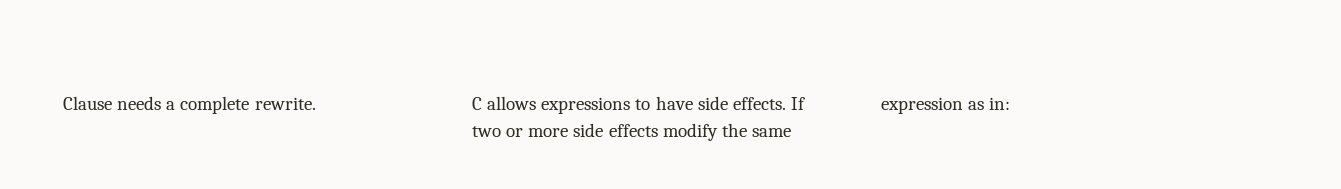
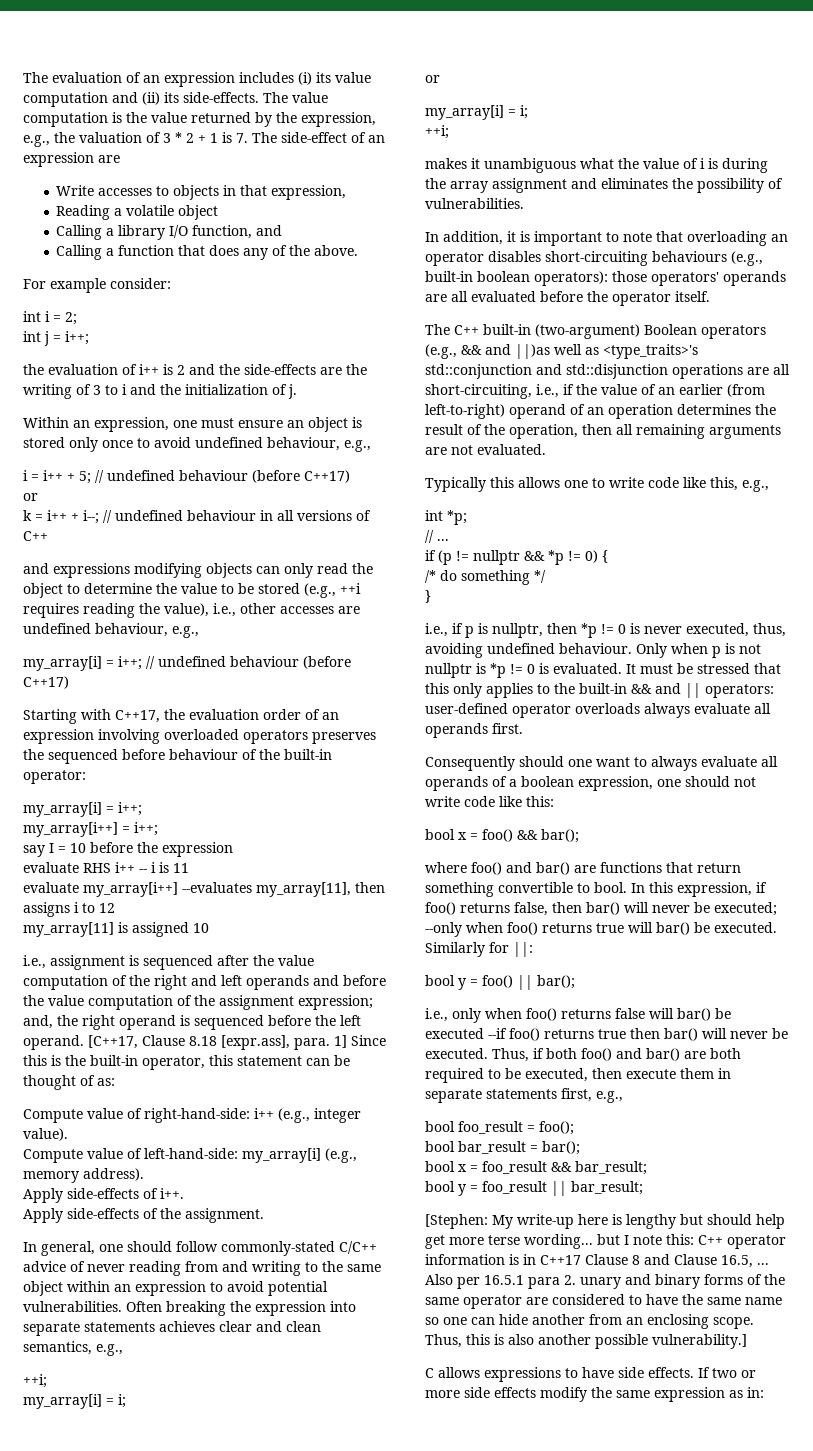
[63,96,316,114] Clause needs a complete rewrite. -> [23,72,371,87] [23,92,328,107] [23,112,376,127] [23,132,385,147] [23,152,120,167] [56,185,347,200] [56,205,219,220] [56,225,283,240] [56,245,359,260] [23,278,171,293] [23,311,77,325] [23,331,89,346] [23,364,367,375] [23,384,297,399] [23,417,362,432] [23,437,371,452] [23,470,350,484] [23,493,38,501] [23,510,371,524] [23,531,48,541] [23,563,373,578] [23,583,361,598] [23,603,360,618] [23,623,199,638] [23,656,351,671] [23,676,69,689] [23,709,339,724] [23,729,376,744] [23,749,332,764] [23,770,86,784] [23,802,142,817] [23,822,158,837] [23,842,233,857] [23,862,189,873] [23,882,385,897] [23,902,115,917] [23,922,209,937] [23,955,314,970] [23,975,386,990] [23,995,373,1010] [23,1015,361,1030] [23,1035,386,1050] [23,1055,350,1070] [23,1075,115,1090] [23,1108,361,1123] [23,1128,68,1141] [23,1148,357,1163] [23,1168,144,1183] [23,1188,184,1203] [23,1208,264,1223] [23,1241,377,1256] [23,1261,381,1276] [23,1281,328,1296] [23,1301,356,1316] [23,1321,321,1336] [23,1341,123,1356] [23,1374,47,1388] [23,1394,126,1409] [425,75,440,83] [425,105,528,120] [425,125,449,139] [425,158,768,173] [425,178,783,193] [425,198,524,209] [425,231,788,246] [425,251,763,266] [425,271,786,286] [425,291,710,306] [425,324,766,339] [425,344,698,359] [425,364,790,379] [425,384,765,399] [425,404,776,419] [425,424,781,439] [425,444,546,455] [425,477,769,492] [425,510,467,525] [425,530,449,543] [425,550,608,565] [425,570,546,585] [425,590,431,603] [425,623,786,638] [425,643,761,658] [425,663,781,678] [425,683,774,698] [425,703,771,718] [425,723,523,738] [425,756,778,771] [425,776,756,791] [425,796,554,807] [425,829,579,843] [425,862,741,875] [425,882,767,897] [425,902,777,916] [425,922,777,937] [425,942,533,957] [425,975,575,990] [425,1008,731,1023] [425,1028,788,1041] [425,1048,741,1062] [425,1068,731,1083] [425,1088,623,1103] [425,1121,574,1135] [425,1141,580,1155] [425,1161,647,1175] [425,1181,643,1196] [425,1214,785,1229] [425,1234,786,1249] [425,1254,769,1268] [425,1274,785,1289] [425,1294,782,1309] [425,1314,754,1329] [425,1334,747,1349] The evaluation of an expression includes (i) its value computation and (ii) its side-effects. The value computation is the value returned by the expression, e.g., the valuation of 3 * 2 + 1 is 7. The side-effect of an expression are // Write accesses to objects in that expression, // Reading a volatile object // Calling a library I/O function, and // Calling a function that does any of the above. // For example consider: // int i = 2; // int j = i++; // the evaluation of i++ is 2 and the side-effects are the writing of 3 to i and the initialization of j. // Within an expression, one must ensure an object is stored only once to avoid undefined behaviour, e.g., // i = i++ + 5; // undefined behaviour (before C++17) // or // k = i++ + i--; // undefined behaviour in all versions of C++ // and expressions modifying objects can only read the object to determine the value to be stored (e.g., ++i requires reading the value), i.e., other accesses are undefined behaviour, e.g., // my_array[i] = i++; // undefined behaviour (before C++17) // Starting with C++17, the evaluation order of an expression involving overloaded operators preserves the sequenced before behaviour of the built-in operator: // my_array[i] = i++; // my_array[i++] = i++; // say I = 10 before the expression // evaluate RHS i++ -- i is 11 // evaluate my_array[i++] --evaluates my_array[11], then assigns i to 12 // my_array[11] is assigned 10 // i.e., assignment is sequenced after the value computation of the right and left operands and before the value computation of the assignment expression; and, the right operand is sequenced before the left operand. [C++17, Clause 8.18 [expr.ass], para. 1] Since this is the built-in operator, this statement can be thought of as: // Compute value of right-hand-side: i++ (e.g., integer value). // Compute value of left-hand-side: my_array[i] (e.g., memory address). // Apply side-effects of i++. // Apply side-effects of the assignment. // In general, one should follow commonly-stated C/C++ advice of never reading from and writing to the same object within an expression to avoid potential vulnerabilities. Often breaking the expression into separate statements achieves clear and clean semantics, e.g., // ++i; // my_array[i] = i; // or // my_array[i] = i; // ++i; // makes it unambiguous what the value of i is during the array assignment and eliminates the possibility of vulnerabilities. // In addition, it is important to note that overloading an operator disables short-circuiting behaviours (e.g., built-in boolean operators): those operators' operands are all evaluated before the operator itself. // The C++ built-in (two-argument) Boolean operators (e.g., && and ||)as well as <type_traits>'s std::conjunction and std::disjunction operations are all short-circuiting, i.e., if the value of an earlier (from left-to-right) operand of an operation determines the result of the operation, then all remaining arguments are not evaluated. // Typically this allows one to write code like this, e.g., // int *p; // // ... // if (p != nullptr && *p != 0) { // /* do something */ // } // i.e., if p is nullptr, then *p != 0 is never executed, thus, avoiding undefined behaviour. Only when p is not nullptr is *p != 0 is evaluated. It must be stressed that this only applies to the built-in && and || operators: user-defined operator overloads always evaluate all operands first. // Consequently should one want to always evaluate all operands of a boolean expression, one should not write code like this: // bool x = foo() && bar(); // where foo() and bar() are functions that return something convertible to bool. In this expression, if foo() returns false, then bar() will never be executed; --only when foo() returns true will bar() be executed. Similarly for ||: // bool y = foo() || bar(); // i.e., only when foo() returns false will bar() be executed --if foo() returns true then bar() will never be executed. Thus, if both foo() and bar() are both required to be executed, then execute them in separate statements first, e.g., // bool foo_result = foo(); // bool bar_result = bar(); // bool x = foo_result && bar_result; // bool y = foo_result || bar_result; // [Stephen: My write-up here is lengthy but should help get more terse wording... but I note this: C++ operator information is in C++17 Clause 8 and Clause 16.5, ... Also per 16.5.1 para 2. unary and binary forms of the same operator are considered to have the same name so one can hide another from an enclosing scope. Thus, this is also another possible vulnerability.]

